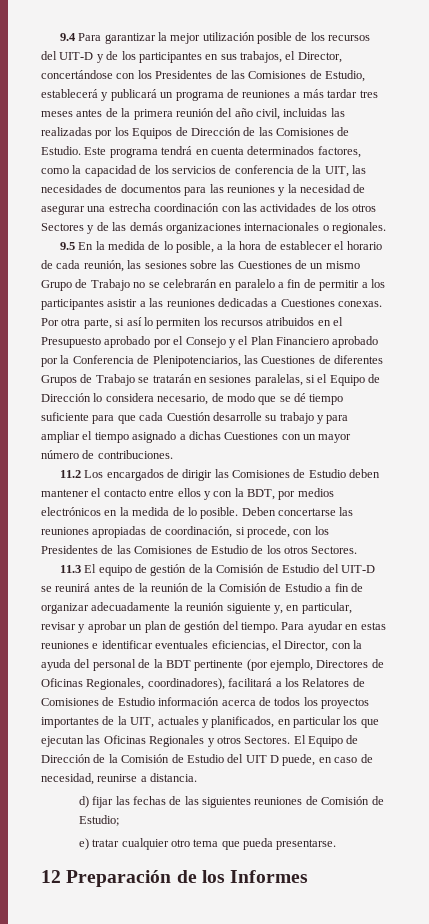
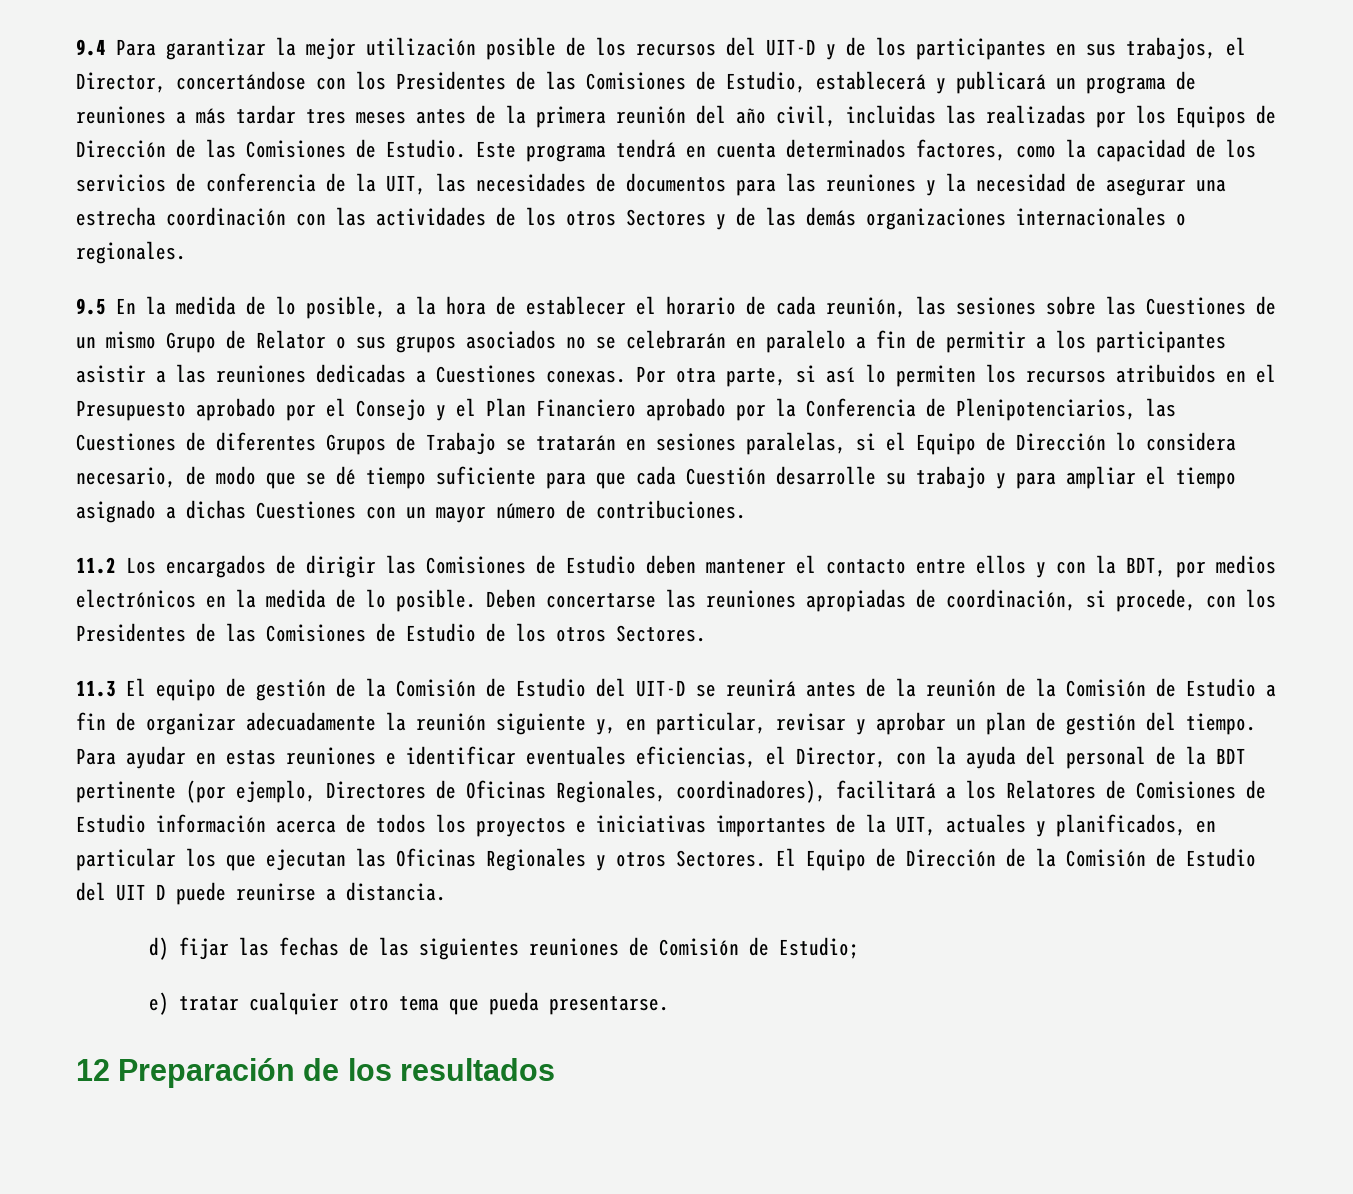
[90,279,130,291] Trabajo -> [256,330,556,353] Relator o sus grupos asociados
(369, 703) none -> [576,815,706,833] e iniciativas
[282,754,373,766] [41,773,94,785] puede, en caso de necesidad, -> [176,882,226,905] puede
[230,870,309,883] Informes -> [399,1058,555,1081] resultados

